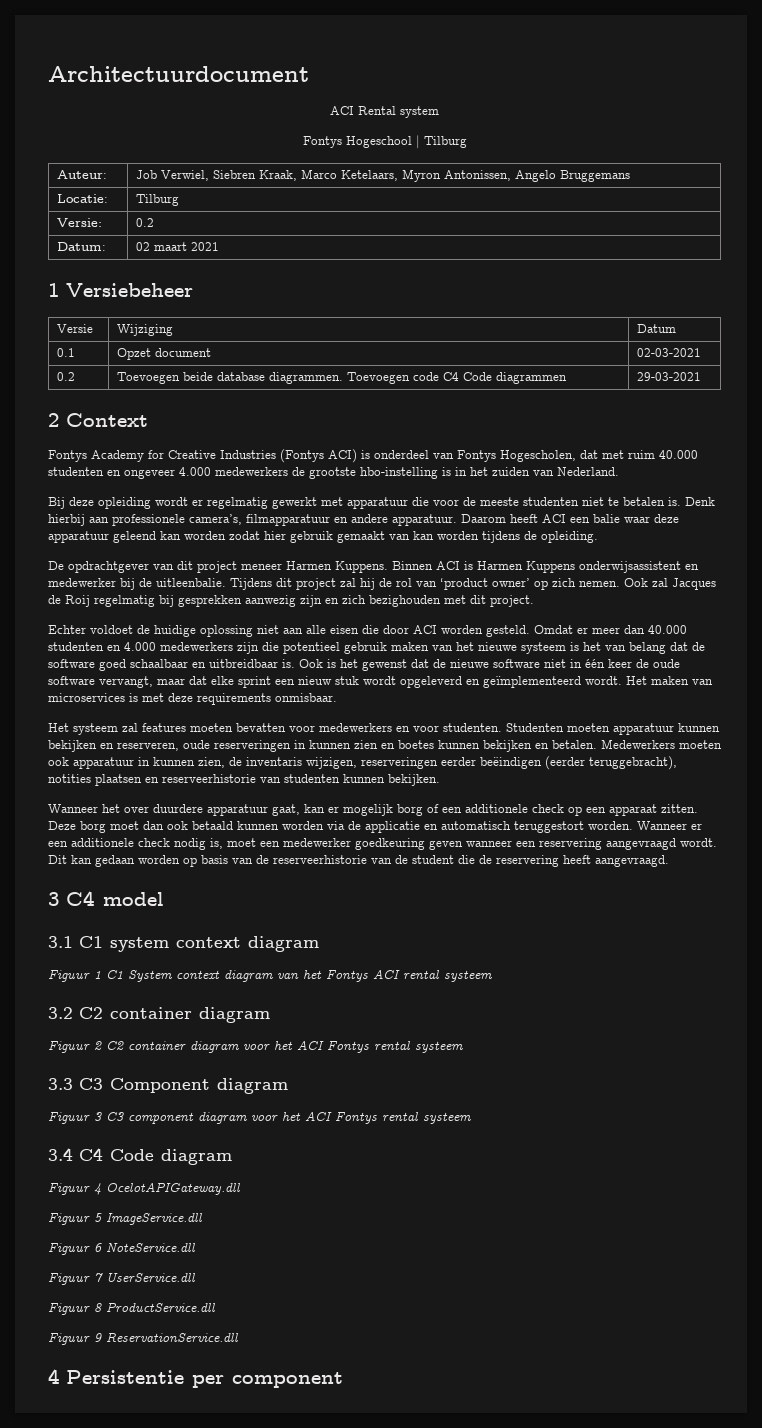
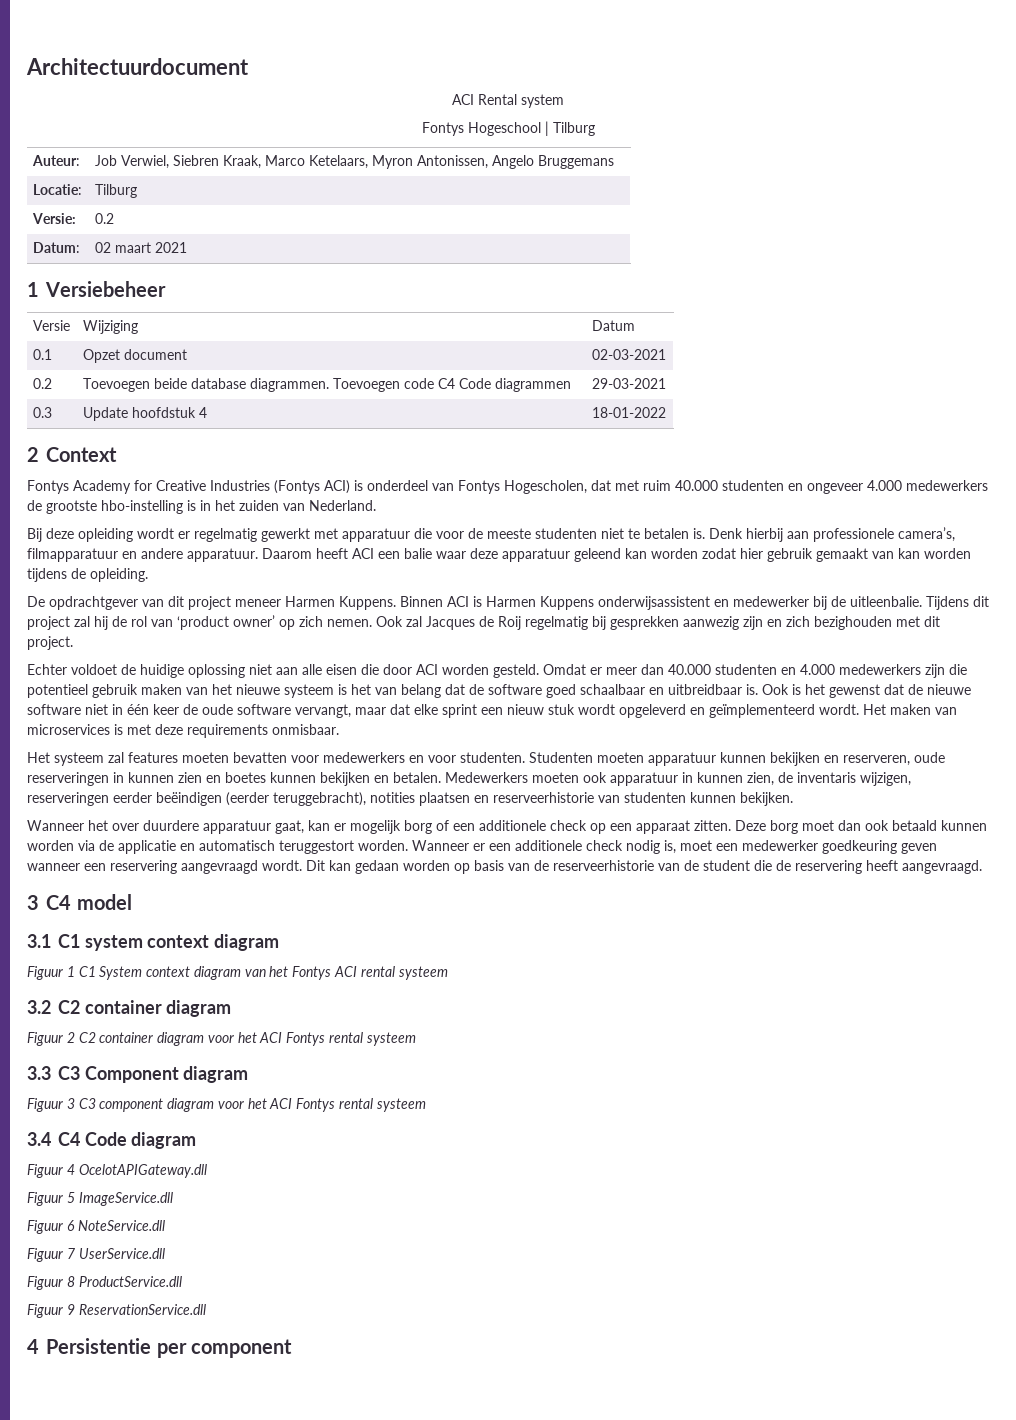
(701, 376) none -> [33,407,53,418] [83,407,208,421] [592,407,667,418] // 0.3 | Update hoofdstuk 4 | 18-01-2022

